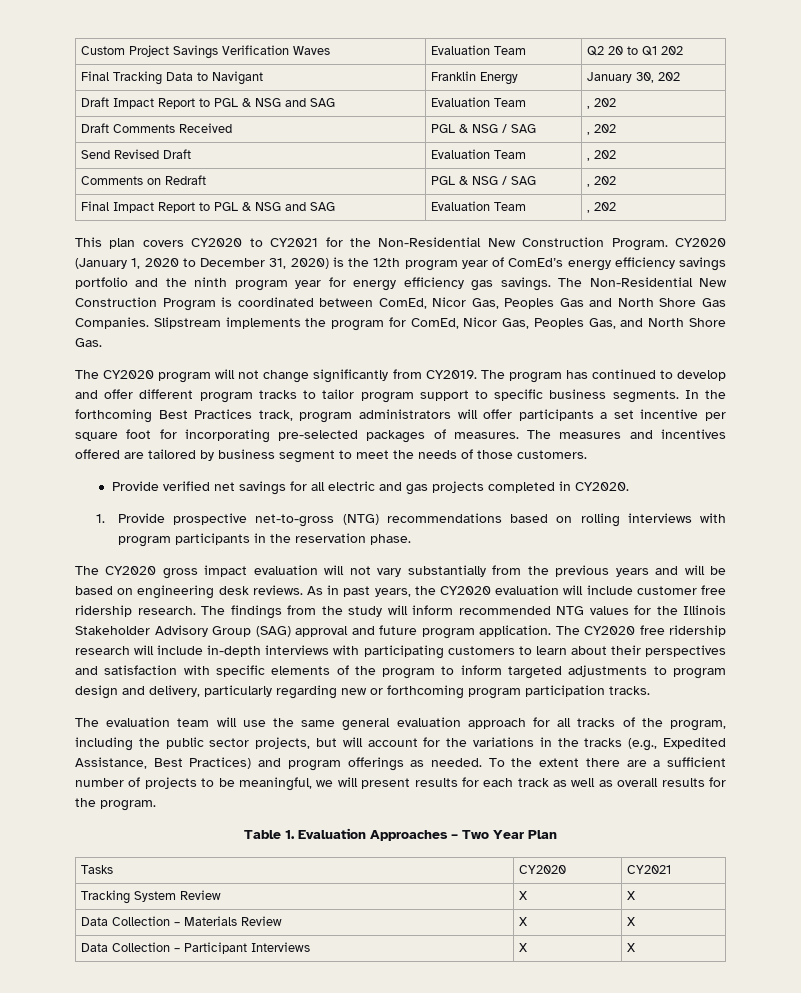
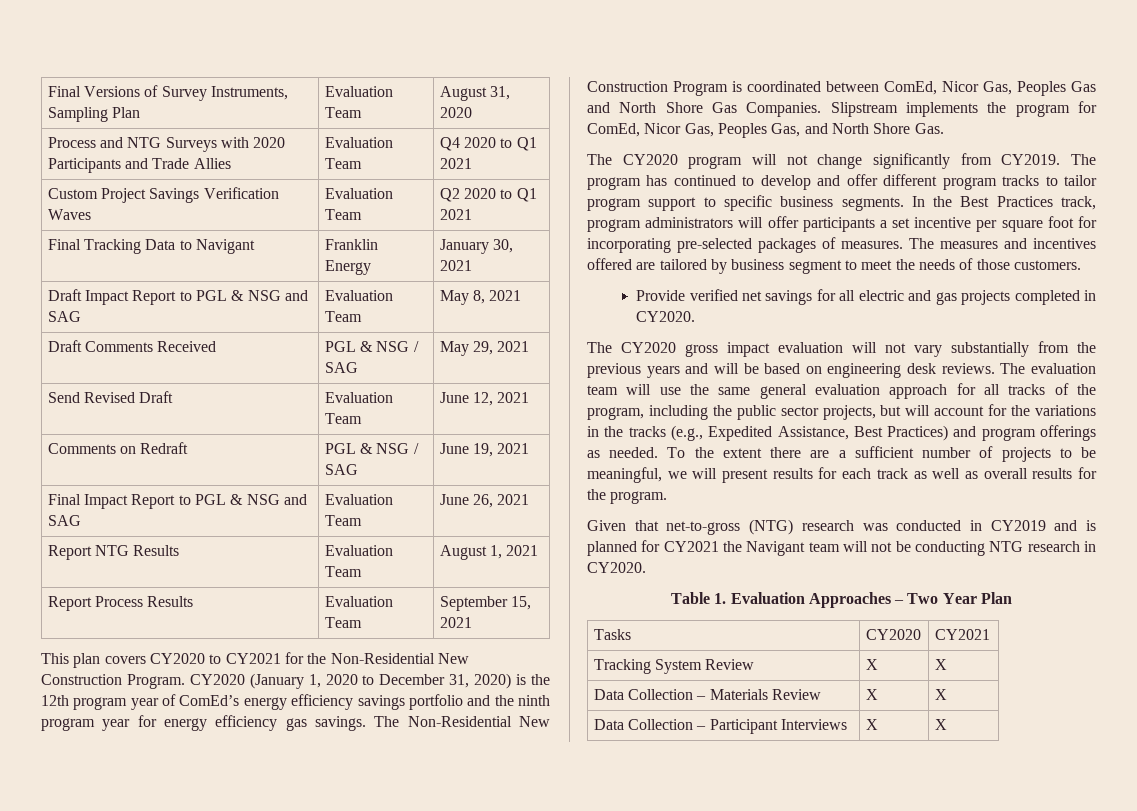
(81, 50) none -> [47,85,288,101] [47,107,140,122] [324,86,393,97] [324,107,362,118] [439,86,510,101] [439,107,472,118] [47,137,286,152] [47,158,231,173] [324,137,393,148] [324,158,362,169] [439,137,537,151] [439,158,472,169] Final Versions of Survey Instruments, Sampling Plan | Evaluation Team | August 31, 2020 // Process and NTG Surveys with 2020 Participants and Trade Allies | Evaluation Team | Q4 2020 to Q1 2021 //
[608,46,684,56] 20 to Q1 202 -> [463,188,537,202] [439,209,472,220] 2020 to Q1 2021
[658,72,681,81] 202 -> [439,260,472,271] 2021
[587,98,617,109] , 202 -> [439,290,522,305] May 8, 2021
[587,124,617,135] , 202 -> [439,341,530,356] May 29, 2021
[587,150,617,161] , 202 -> [439,392,530,406] June 12, 2021
[587,176,617,187] , 202 -> [439,443,530,457] June 19, 2021
[587,202,617,213] , 202 -> [439,494,530,508] [47,545,180,560] [324,545,393,556] [324,566,362,577] [439,545,539,560] [47,596,194,611] [324,596,393,607] [324,617,362,628] [439,596,531,611] [439,617,472,628] June 26, 2021 // Report NTG Results | Evaluation Team | August 1, 2021 // Report Process Results | Evaluation Team | September 15, 2021
[75,409,152,423] forthcoming -> (953, 201) none
[96,513,727,527] [117,533,411,547] // 1. Provide prospective net-to-gross (NTG) recommendations based on rolling interviews with program participants in the reservation phase. -> (696, 316) none
[307,585,726,597] [75,605,726,619] [75,625,726,639] [75,645,726,659] [75,665,726,679] [75,685,650,699] As in past years, the CY2020 evaluation will include customer free ridership research. The findings from the study will inform recommended NTG values for the Illinois Stakeholder Advisory Group (SAG) approval and future program application. The CY2020 free ridership research will include in-depth interviews with participating customers to learn about their perspectives and satisfaction with specific elements of the program to inform targeted adjustments to program design and delivery, particularly regarding new or forthcoming program participation tracks. // -> (995, 368) none
(156, 805) none -> [587,519,1096,535] [587,540,1096,556] [587,562,646,573] // Given that net-to-gross (NTG) research was conducted in CY2019 and is planned for CY2021 the Navigant team will not be conducting NTG research in CY2020.

